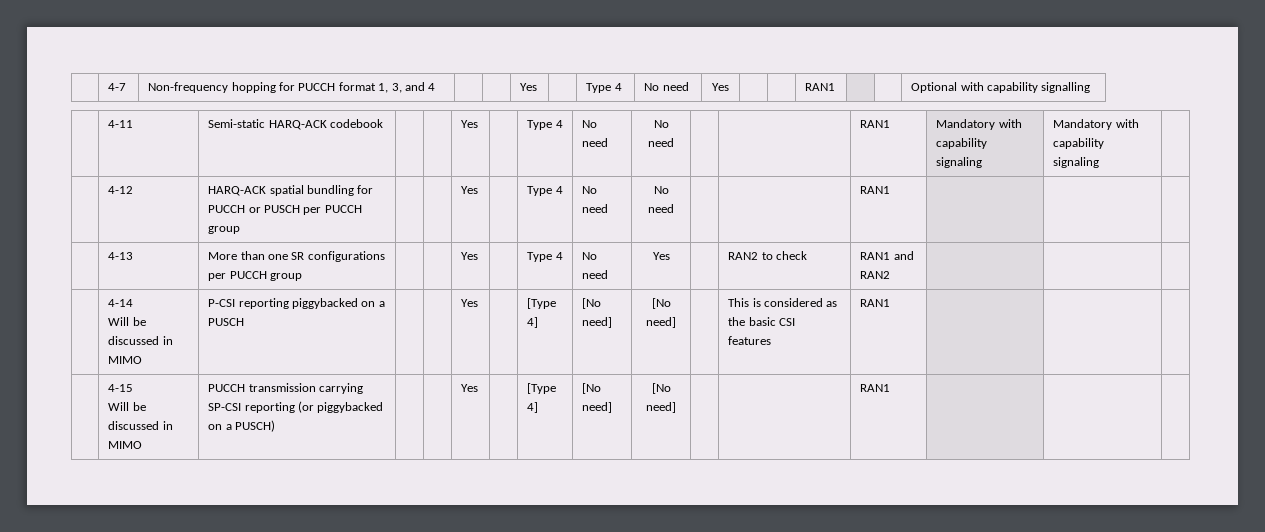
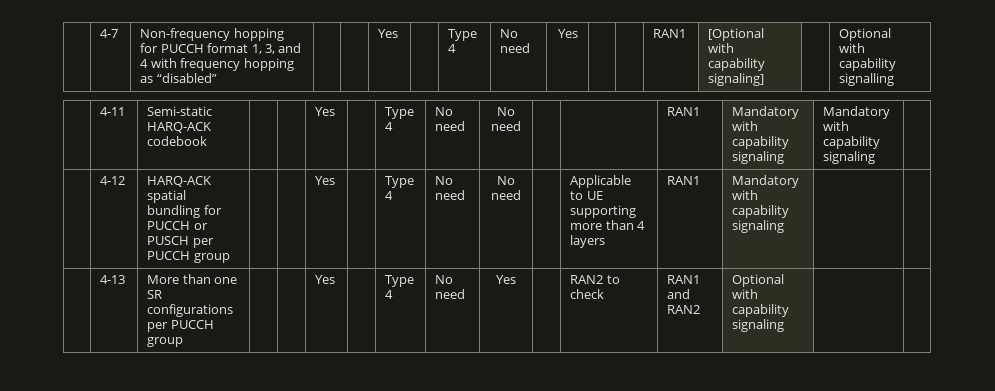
(436, 87) none -> [150,58,294,71] [140,73,217,83] with frequency hopping as “disabled”
(836, 87) none -> [708,28,765,41] [708,43,735,53] [708,58,766,71] [708,73,765,86] [Optional with capability signaling]
[860,186,891,194] | RAN1 | -> [570,175,632,188] [570,191,603,200] [570,205,637,218] [570,220,646,230] [570,235,606,248] [667,176,701,185] [732,175,800,188] [732,190,759,200] [732,205,790,218] [732,220,785,233] Applicable to UE supporting more than 4 layers | RAN1 | Mandatory with capability signaling
[108,299,134,307] [108,317,146,326] [108,336,173,345] [108,356,143,364] [208,298,385,309] [208,318,245,326] [461,299,479,307] [527,298,557,309] [527,317,539,328] [582,298,602,309] [582,317,613,328] [651,298,671,309] [646,317,676,328] [728,298,838,307] [728,317,796,326] [728,336,772,345] [860,299,891,307] [108,384,134,392] [108,402,146,411] [108,421,173,430] [108,441,143,449] [208,383,364,394] [208,401,384,413] [208,420,276,432] [461,384,479,392] [527,383,557,394] [527,402,539,413] [582,383,602,394] [582,402,613,413] [651,383,671,394] [646,402,676,413] [860,384,891,392] | | // | 4-14 // Will be discussed in MIMO | P-CSI reporting piggybacked on a PUSCH | | | Yes | | [Type 4] | [No need] | [No need] | | This is considered as the basic CSI features | RAN1 | | | // | 4-15 // Will be discussed in MIMO | PUCCH transmission carrying SP-CSI reporting (or piggybacked on a PUSCH) | | | Yes | | [Type 4] | [No need] | [No need] | | | RAN1 | -> [732,274,785,287] [732,289,759,299] [732,304,790,317] [732,319,785,332] Optional with capability signaling

